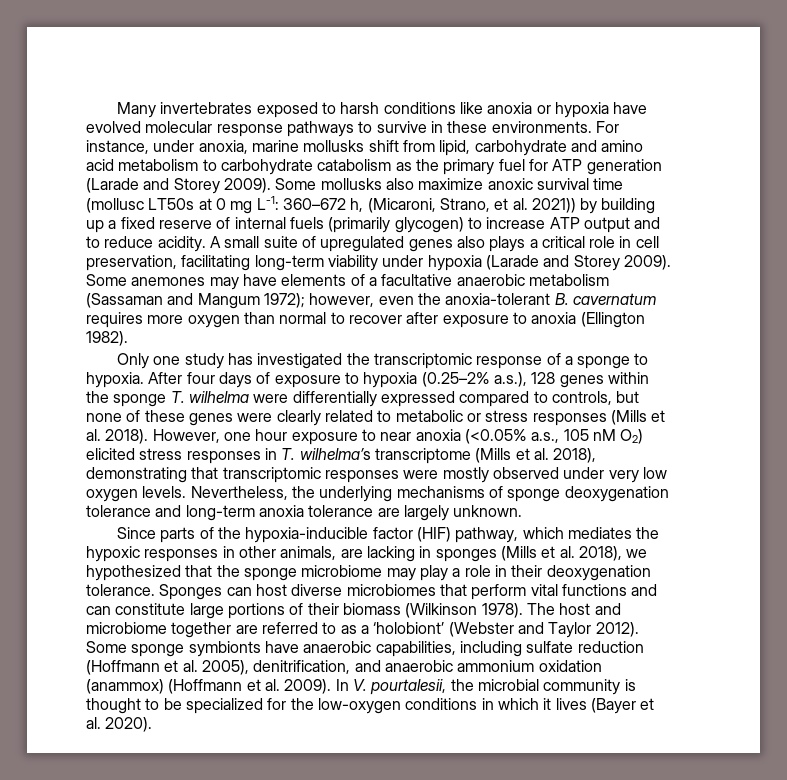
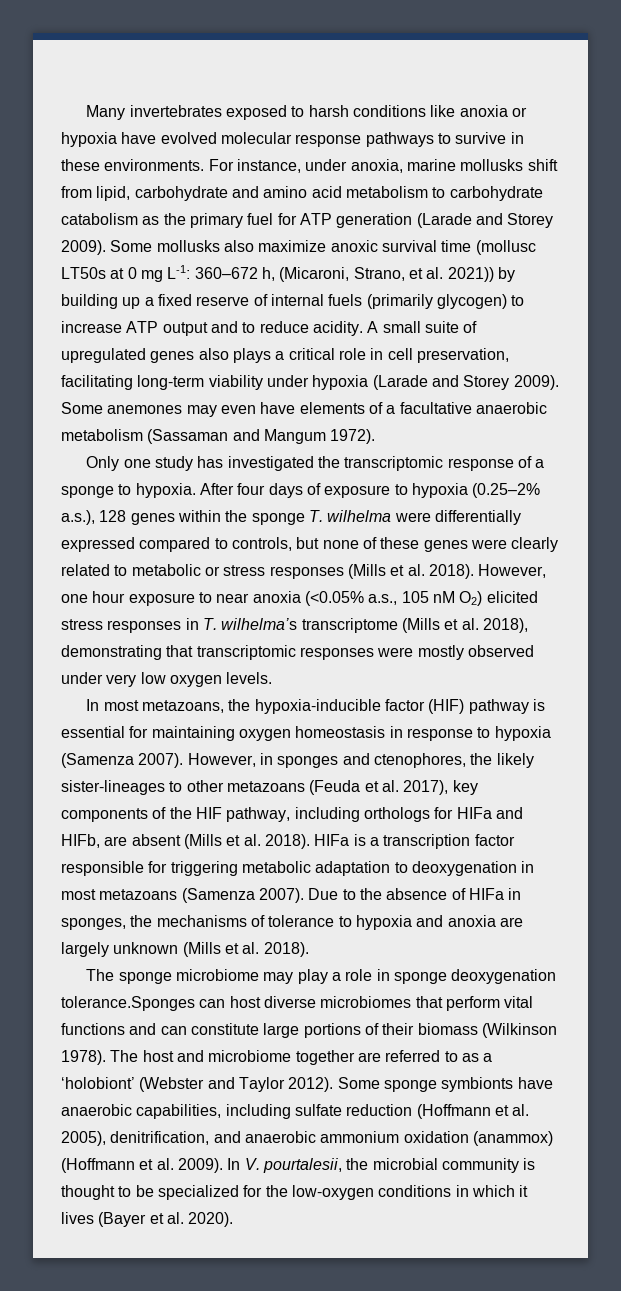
(239, 283) none -> [220,405,256,414] even
[263,293,656,308] [86,312,645,328] [86,331,128,346] 1972); however, even the anoxia-tolerant B. cavernatum requires more oxygen than normal to recover after exposure to anoxia (Ellington 1982). -> [330,429,376,444] 1972).
[190,486,669,502] [86,505,523,521] [116,527,660,543] [86,546,648,562] [86,565,240,581] Nevertheless, the underlying mechanisms of sponge deoxygenation tolerance and long-term anoxia tolerance are largely unknown. // Since parts of the hypoxia-inducible factor (HIF) pathway, which mediates the hypoxic responses in other animals, are lacking in sponges (Mills et al. 2018), we hypothesized that the -> [86,699,545,714] [61,726,551,741] [61,753,534,768] [61,780,478,795] [61,807,523,822] [61,834,515,849] [61,861,535,876] [61,888,522,903] [61,915,523,930] [61,942,309,957] [86,969,115,981] // In most metazoans, the hypoxia-inducible factor (HIF) pathway is essential for maintaining oxygen homeostasis in response to hypoxia (Samenza 2007). However, in sponges and ctenophores, the likely sister-lineages to other metazoans (Feuda et al. 2017), key components of the HIF pathway, including orthologs for HIFa and HIFb, are absent (Mills et al. 2018). HIFa is a transcription factor responsible for triggering metabolic adaptation to deoxygenation in most metazoans (Samenza 2007). Due to the absence of HIFa in sponges, the mechanisms of tolerance to hypoxia and anoxia are largely unknown (Mills et al. 2018). // The
[511,565,651,581] [86,584,223,600] their deoxygenation tolerance. Sponges -> [393,969,557,984] [61,996,195,1011] sponge deoxygenation tolerance.Sponges

